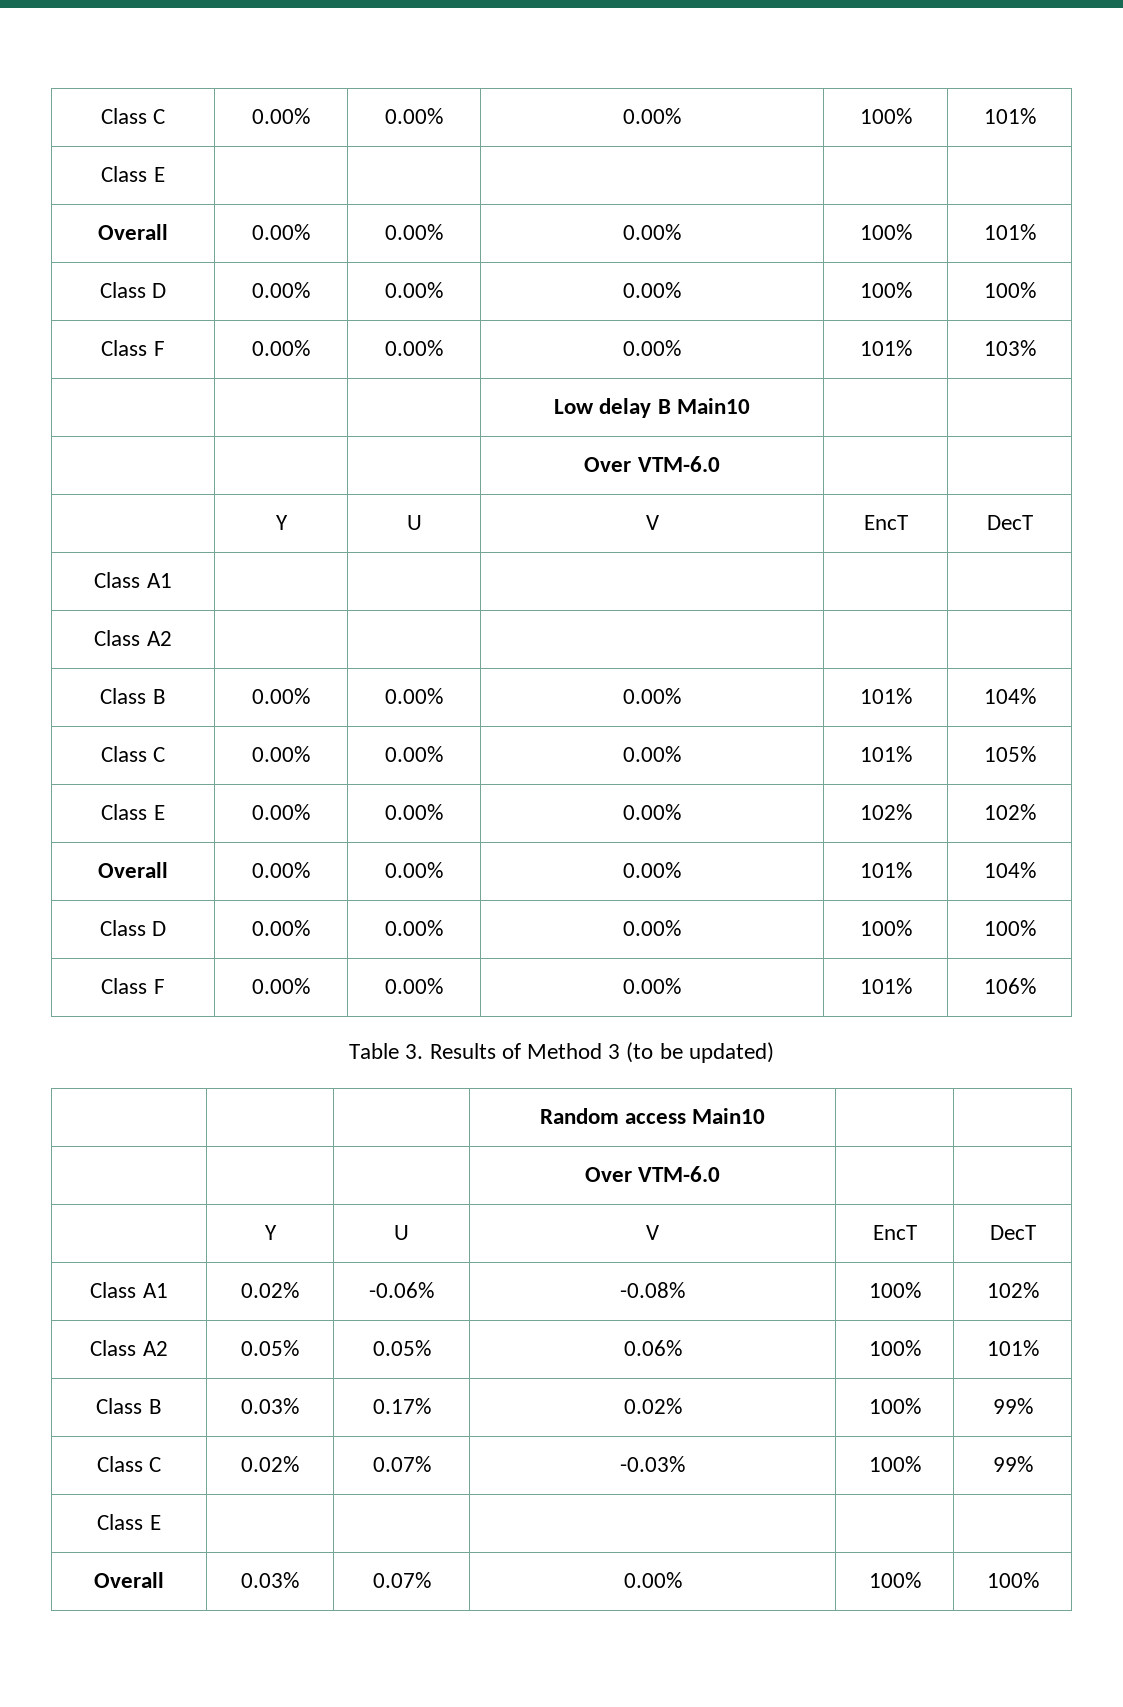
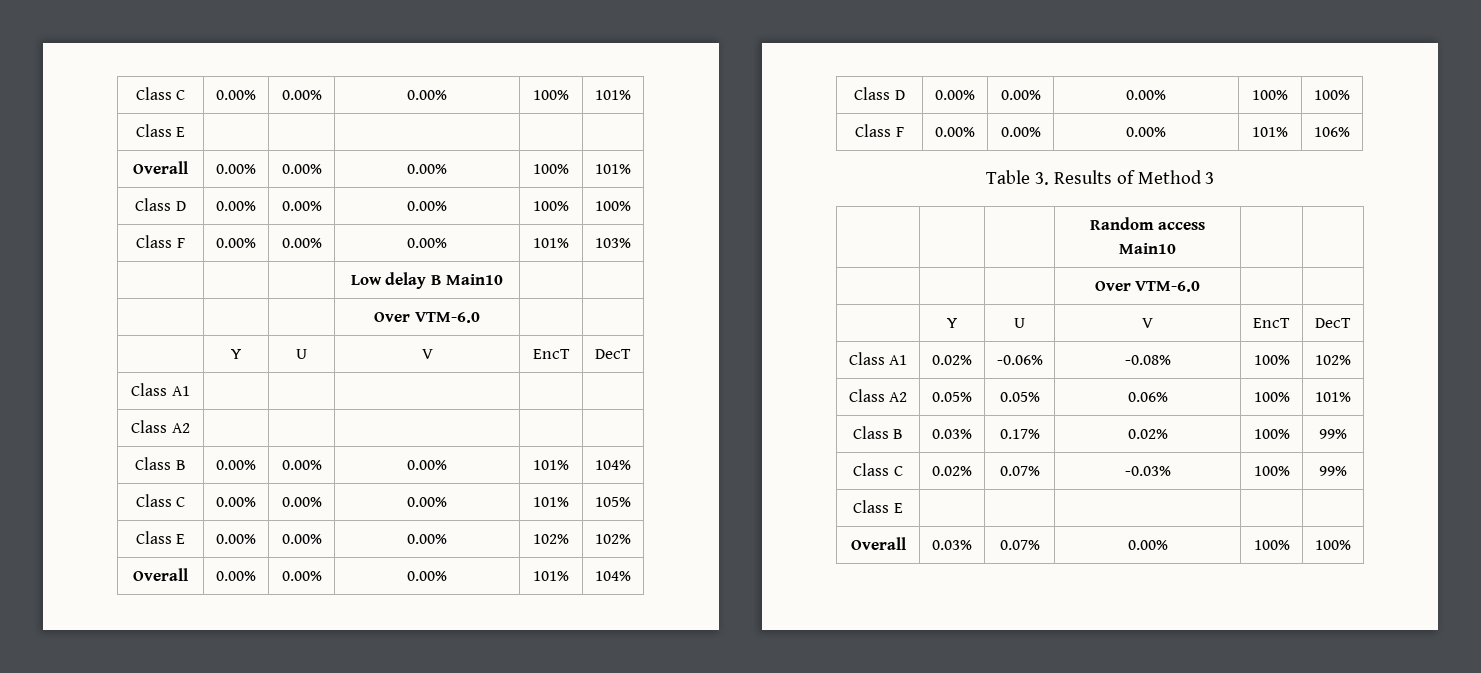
[626,1042,774,1063] (to be updated) -> (1215, 178) none

